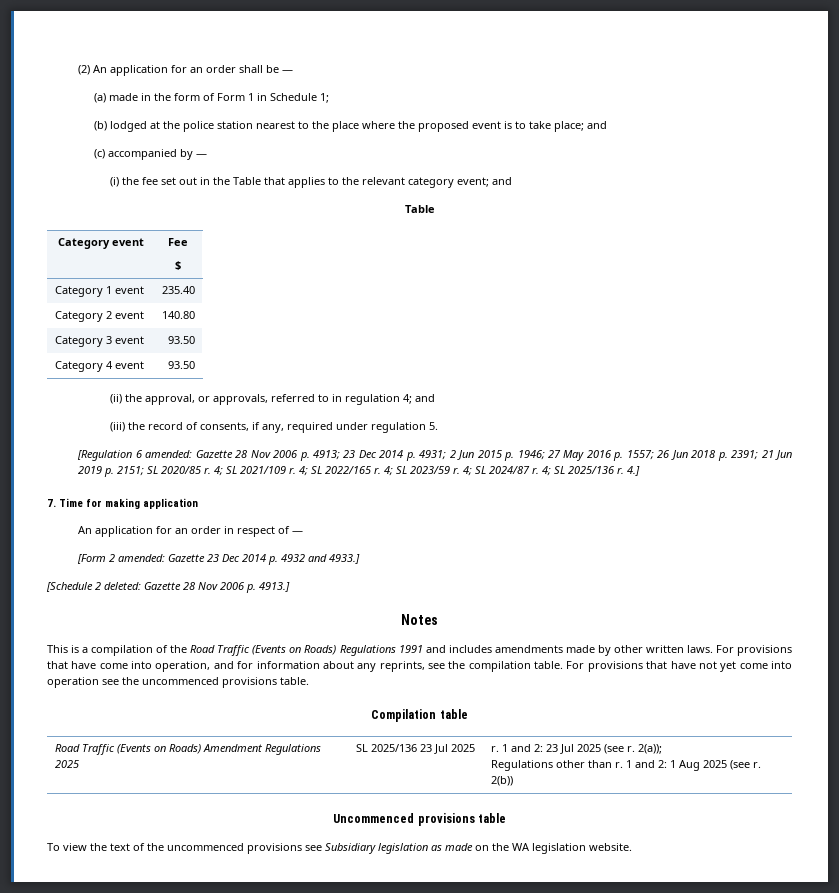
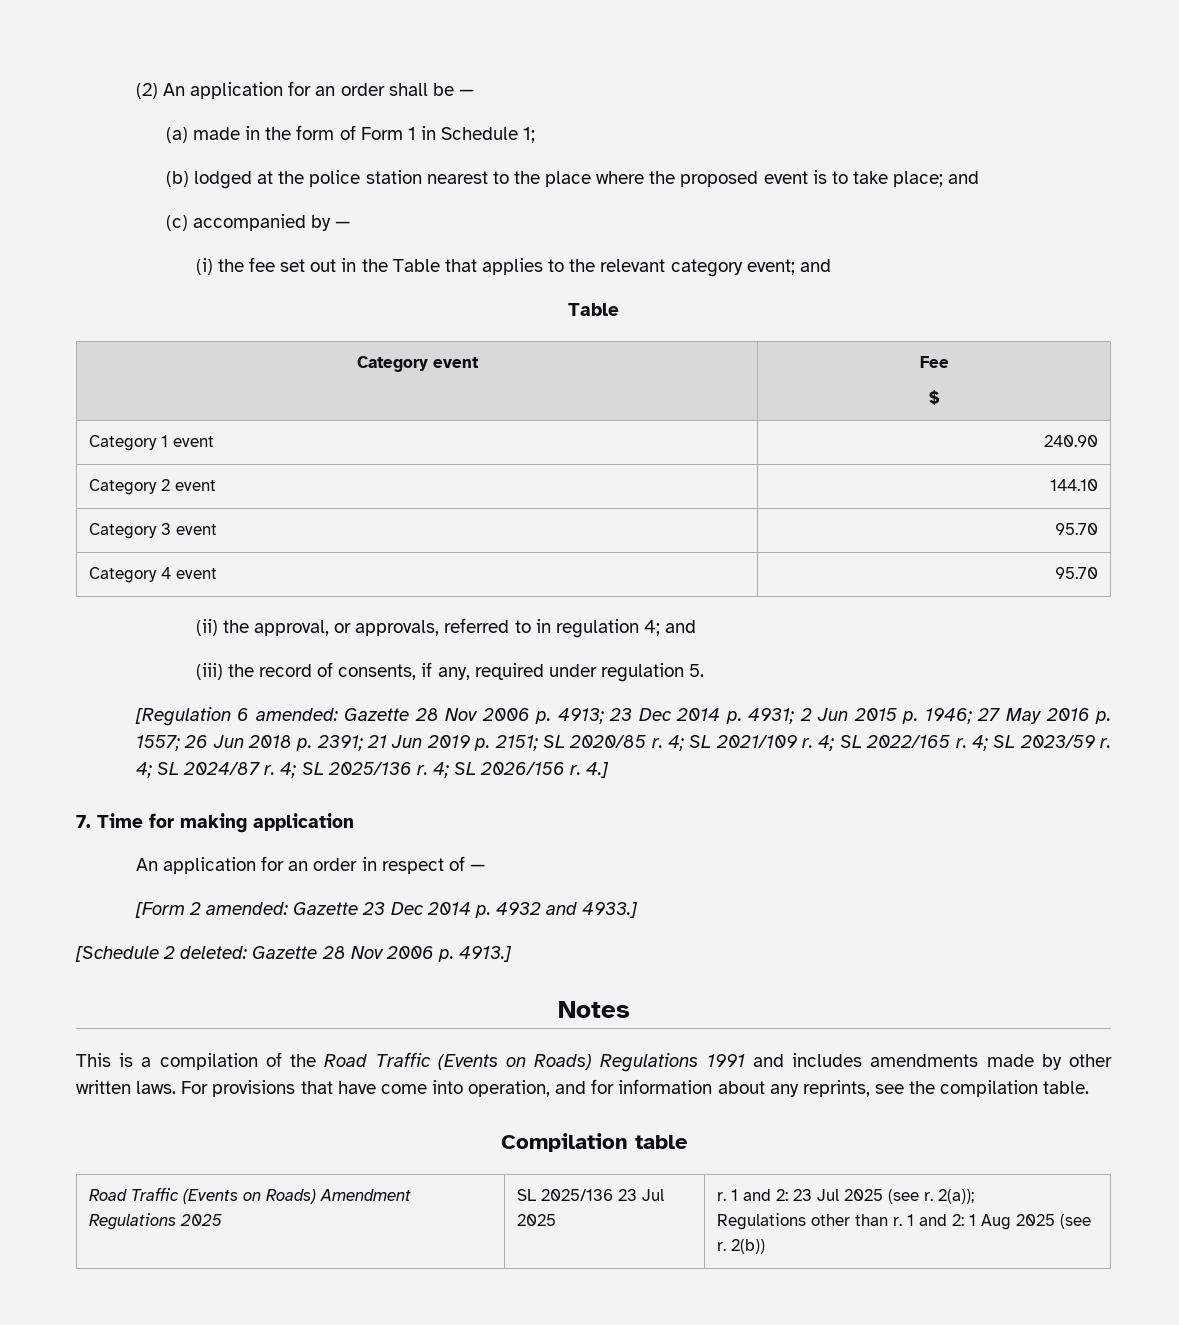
[162,286,196,294] 235.40 -> [1043,435,1098,447] 240.90
[162,311,196,319] 140.80 -> [1049,479,1098,491] 144.10
[168,336,196,344] 93.50 -> [1054,523,1098,535] 95.70
[168,361,196,369] 93.50 -> [1054,567,1098,579] 95.70
(625, 470) none -> [432,762,582,778] 4; SL 2026/156 r.
[566,661,793,672] [47,677,309,688] For provisions that have not yet come into operation see the uncommenced provisions table. -> (1090, 1087) none
[333,813,506,826] [47,843,632,854] // Uncommenced provisions table // To view the text of the uncommenced provisions see Subsidiary legislation as made on the WA legislation website. -> (766, 1246) none

